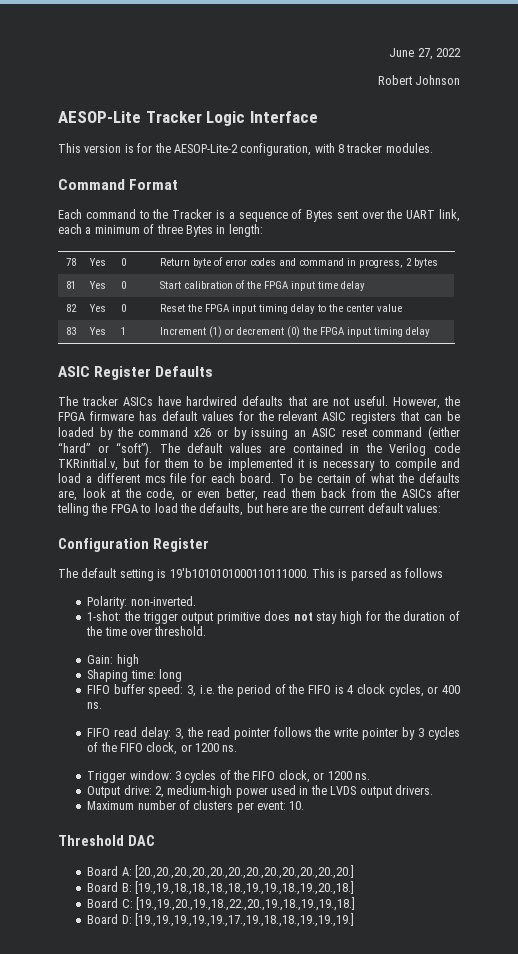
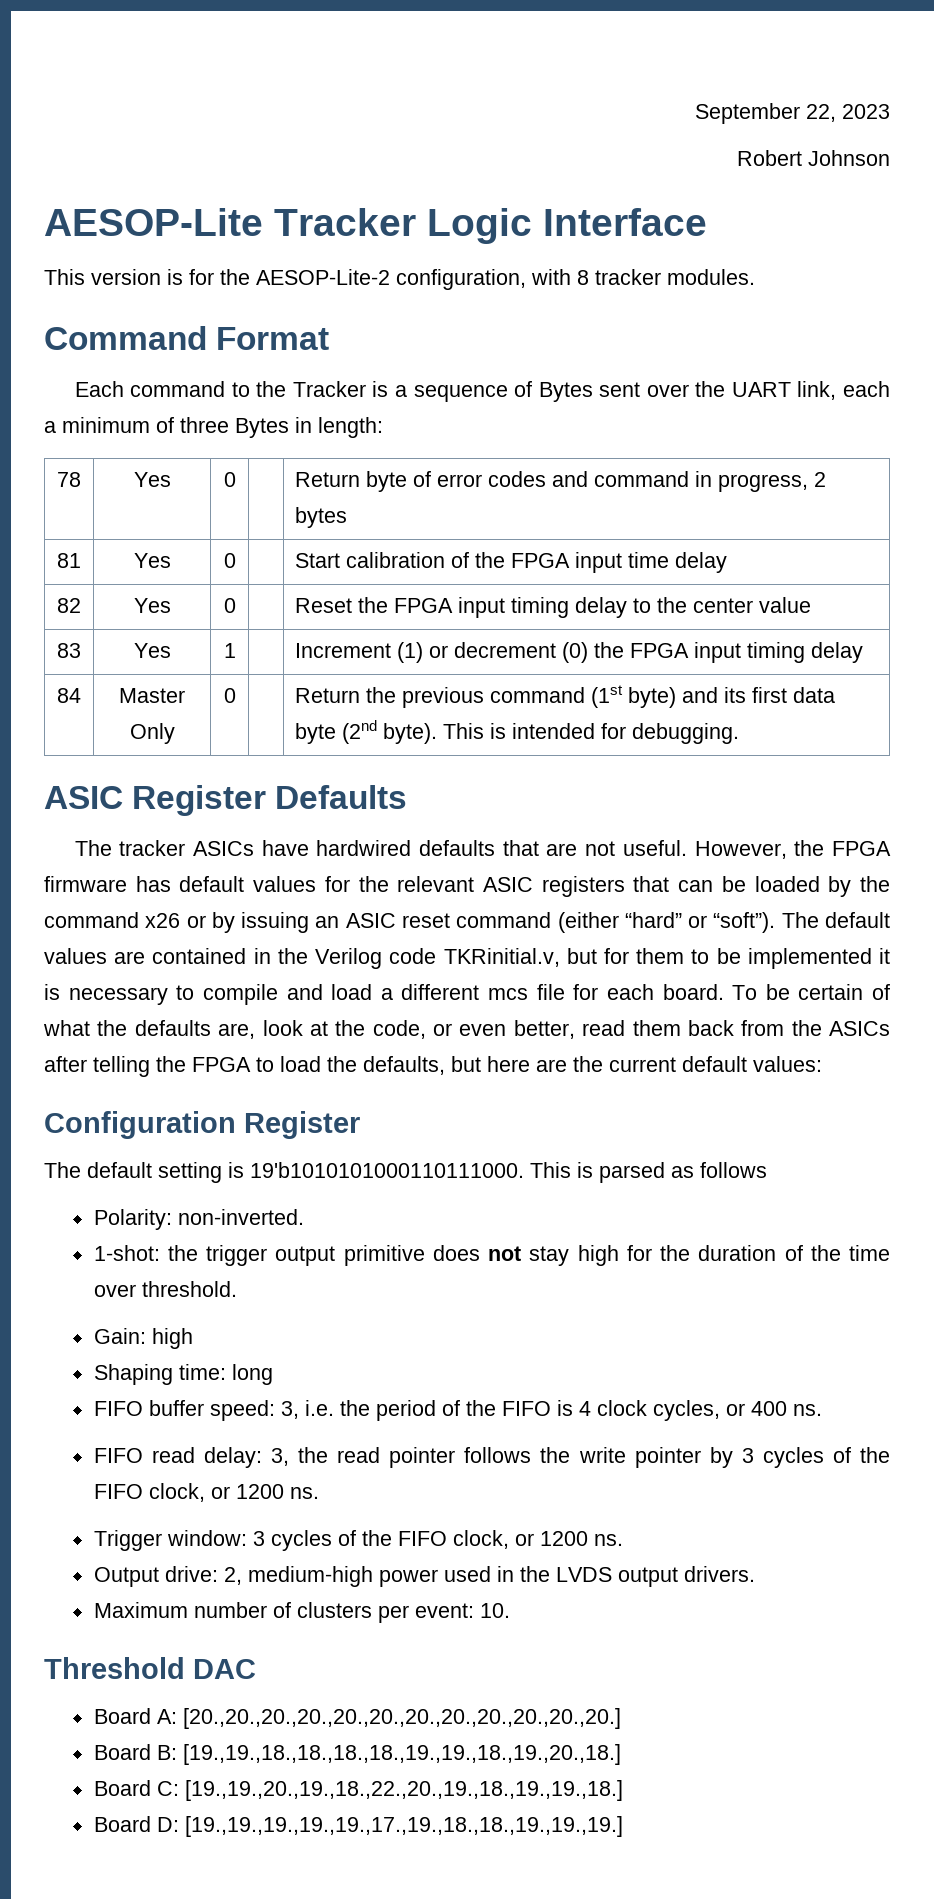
[389,48,461,60] June 27, 2022 -> [695,103,890,124] September 22, 2023
(430, 332) none -> [57,688,81,703] [119,688,185,703] [129,723,175,744] [223,688,236,703] [295,685,836,708] [295,720,740,744] // 84 | Master Only | 0 | | Return the previous command (1st byte) and its first data byte (2nd byte). This is intended for debugging.

